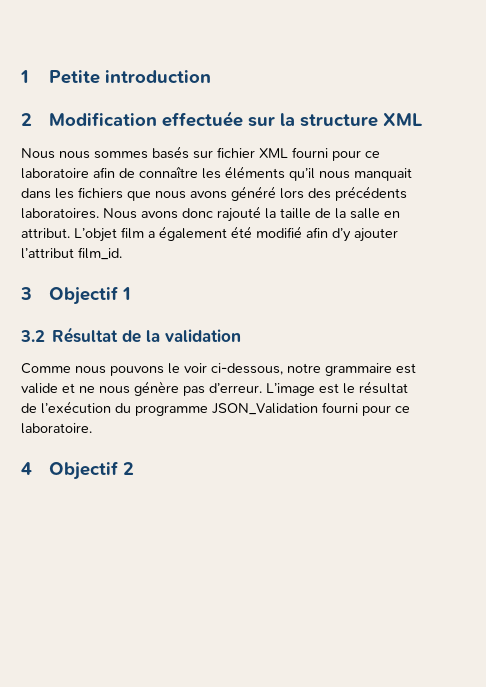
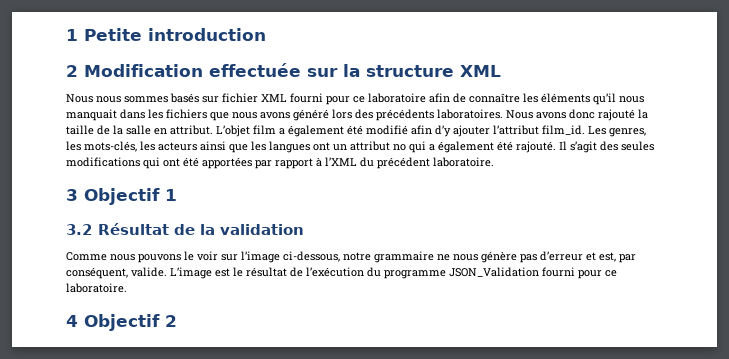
(122, 253) none -> [588,126,646,137] [66,141,654,153] [66,157,494,169] Les genres, les mots-clés, les acteurs ainsi que les langues ont un attribut no qui a également été rajouté. Il s’agit des seules modifications qui ont été apportées par rapport à l’XML du précédent laboratoire.
(207, 368) none -> [221,251,280,263] sur l’image
[396,363,416,374] [21,383,75,394] est valide et -> (434, 257) none
[209,383,262,393] d’erreur. -> [540,251,636,263] [66,267,167,279] d’erreur et est, par conséquent, valide.

